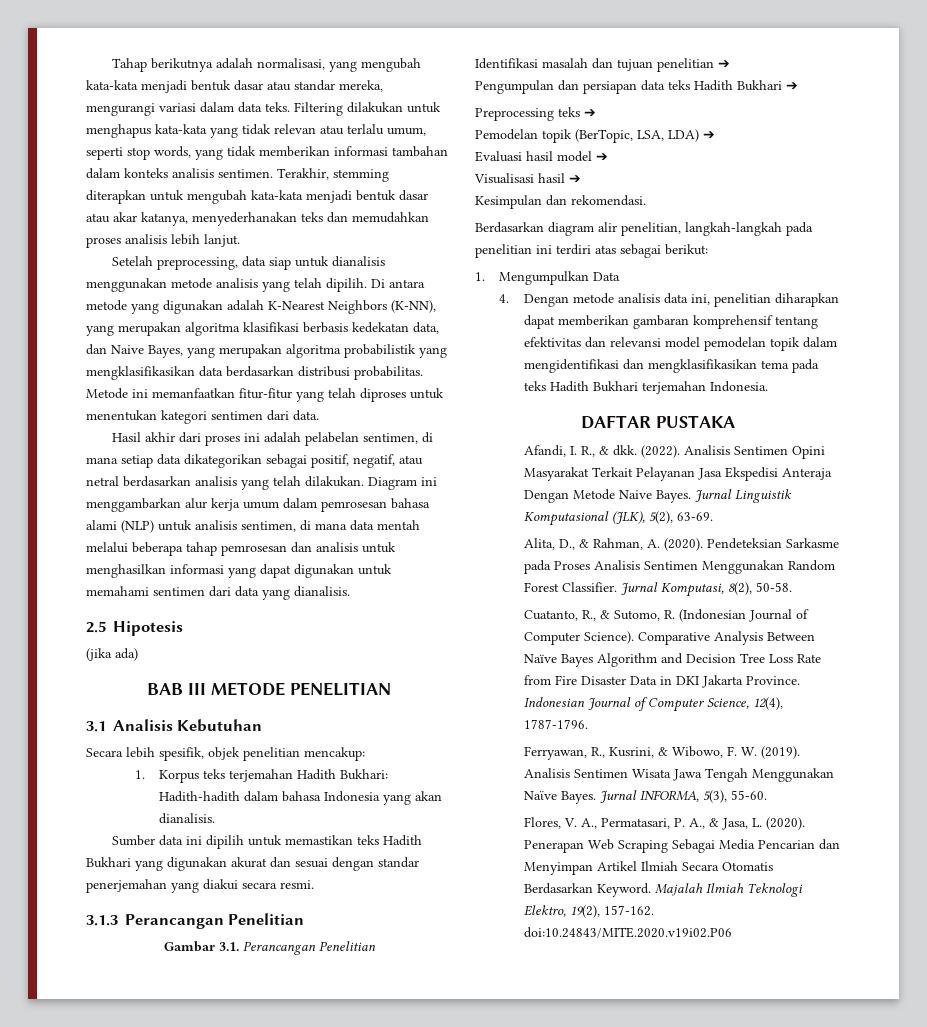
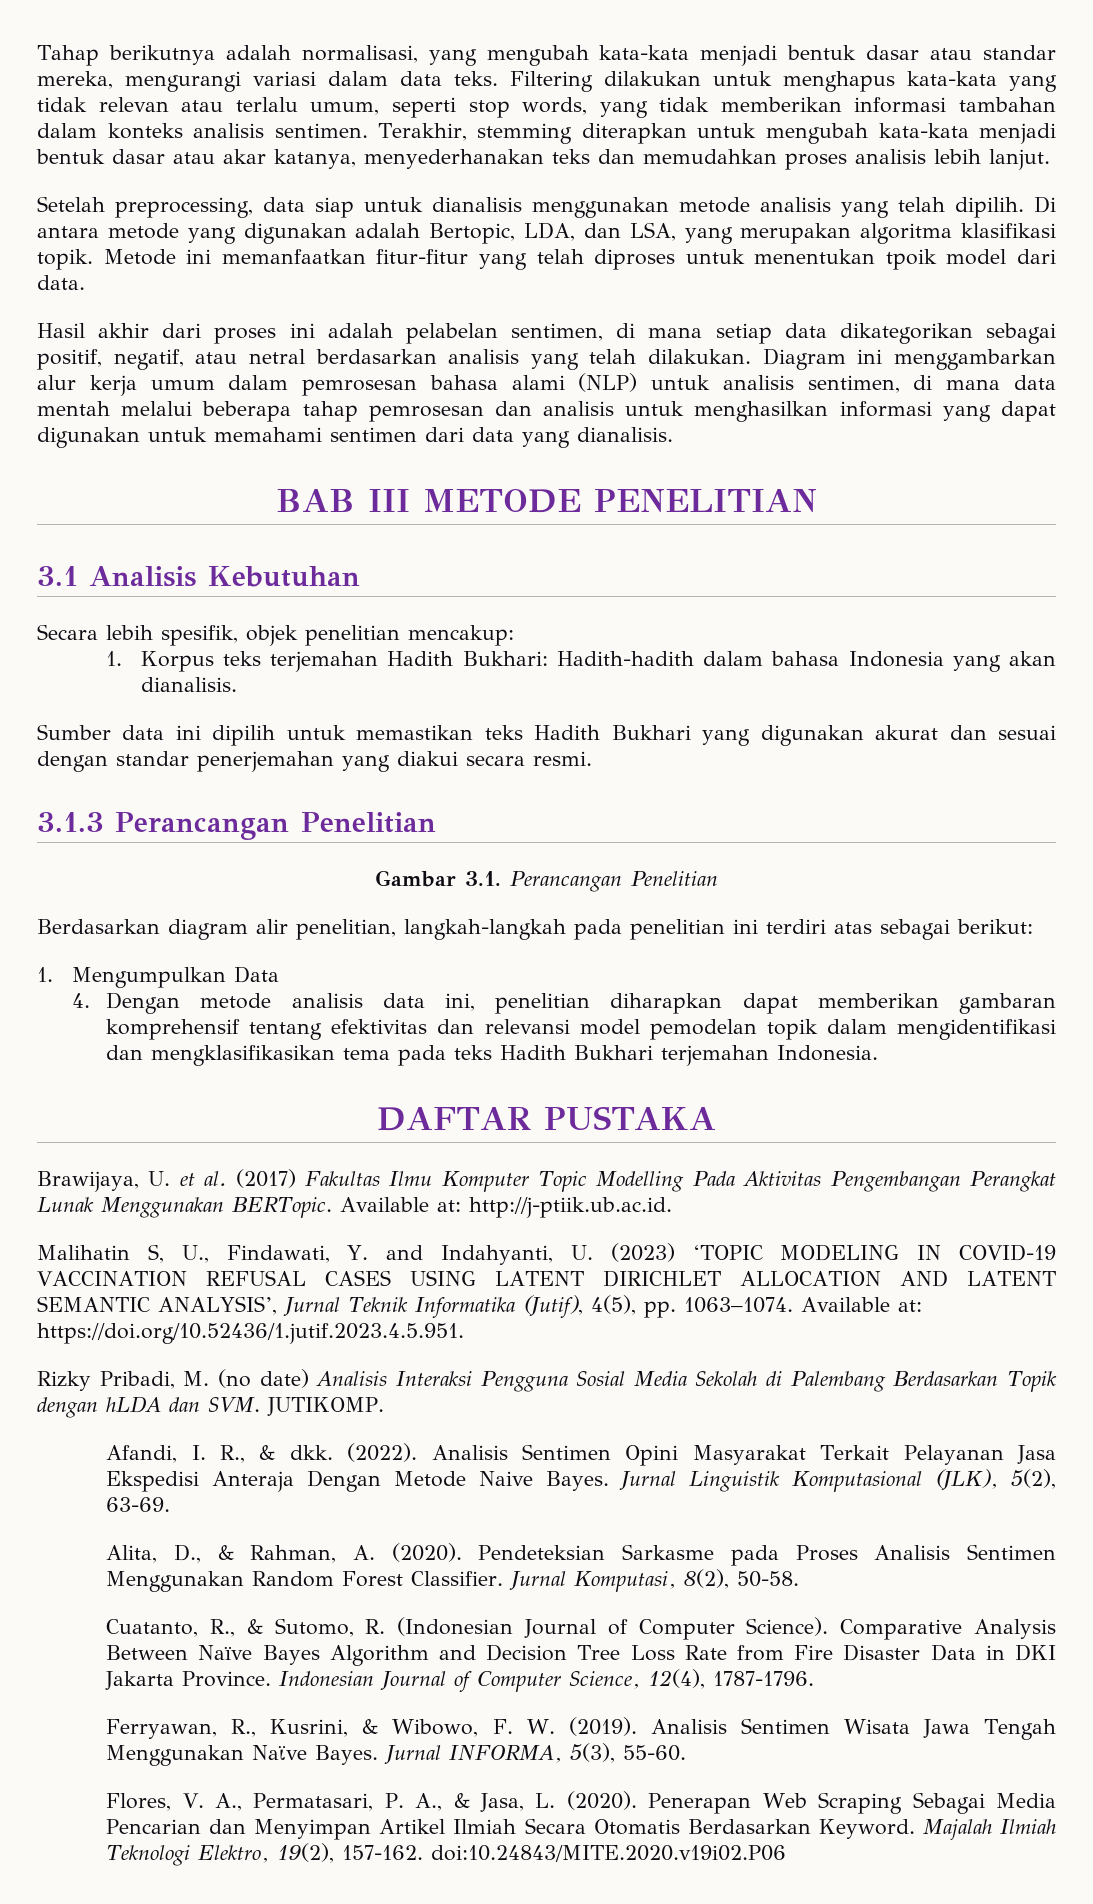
[268,300,436,314] [86,322,439,336] [86,344,447,358] [86,366,423,380] K-Nearest Neighbors (K-NN), yang merupakan algoritma klasifikasi berbasis kedekatan data, dan Naive Bayes, yang merupakan algoritma probabilistik yang mengklasifikasikan data berdasarkan distribusi probabilitas. -> [429,222,1057,244] [37,249,93,270] Bertopic, LDA, dan LSA, yang merupakan algoritma klasifikasi topik.
[161,410,263,424] kategori sentimen -> [885,249,1007,270] tpoik model
[86,621,183,636] [86,648,138,661] // 2.5 Hipotesis // (jika ada) -> (673, 434) none
[475,58,730,72] [475,80,798,94] [475,107,596,121] [475,129,715,143] [475,151,608,162] [474,173,581,184] [475,195,646,209] // Identifikasi masalah dan tujuan penelitian ➔ // Pengumpulan dan persiapan data teks Hadith Bukhari ➔ // Preprocessing teks ➔ // Pemodelan topik (BerTopic, LSA, LDA) ➔ // Evaluasi hasil model ➔ // Visualisasi hasil ➔ // Kesimpulan dan rekomendasi. -> (719, 878) none
(735, 421) none -> [37,1169,1057,1192] [37,1197,672,1218] [37,1243,1057,1265] [37,1270,1057,1287] [37,1295,922,1318] [37,1323,464,1344] [37,1369,1058,1392] [37,1396,384,1418] // Brawijaya, U. et al. (2017) Fakultas Ilmu Komputer Topic Modelling Pada Aktivitas Pengembangan Perangkat Lunak Menggunakan BERTopic. Available at: http://j-ptiik.ub.ac.id. // Malihatin S, U., Findawati, Y. and Indahyanti, U. (2023) ‘TOPIC MODELING IN COVID-19 VACCINATION REFUSAL CASES USING LATENT DIRICHLET ALLOCATION AND LATENT SEMANTIC ANALYSIS’, Jurnal Teknik Informatika (Jutif), 4(5), pp. 1063–1074. Available at: https://doi.org/10.52436/1.jutif.2023.4.5.951. // Rizky Pribadi, M. (no date) Analisis Interaksi Pengguna Sosial Media Sekolah di Palembang Berdasarkan Topik dengan hLDA dan SVM. JUTIKOMP.

